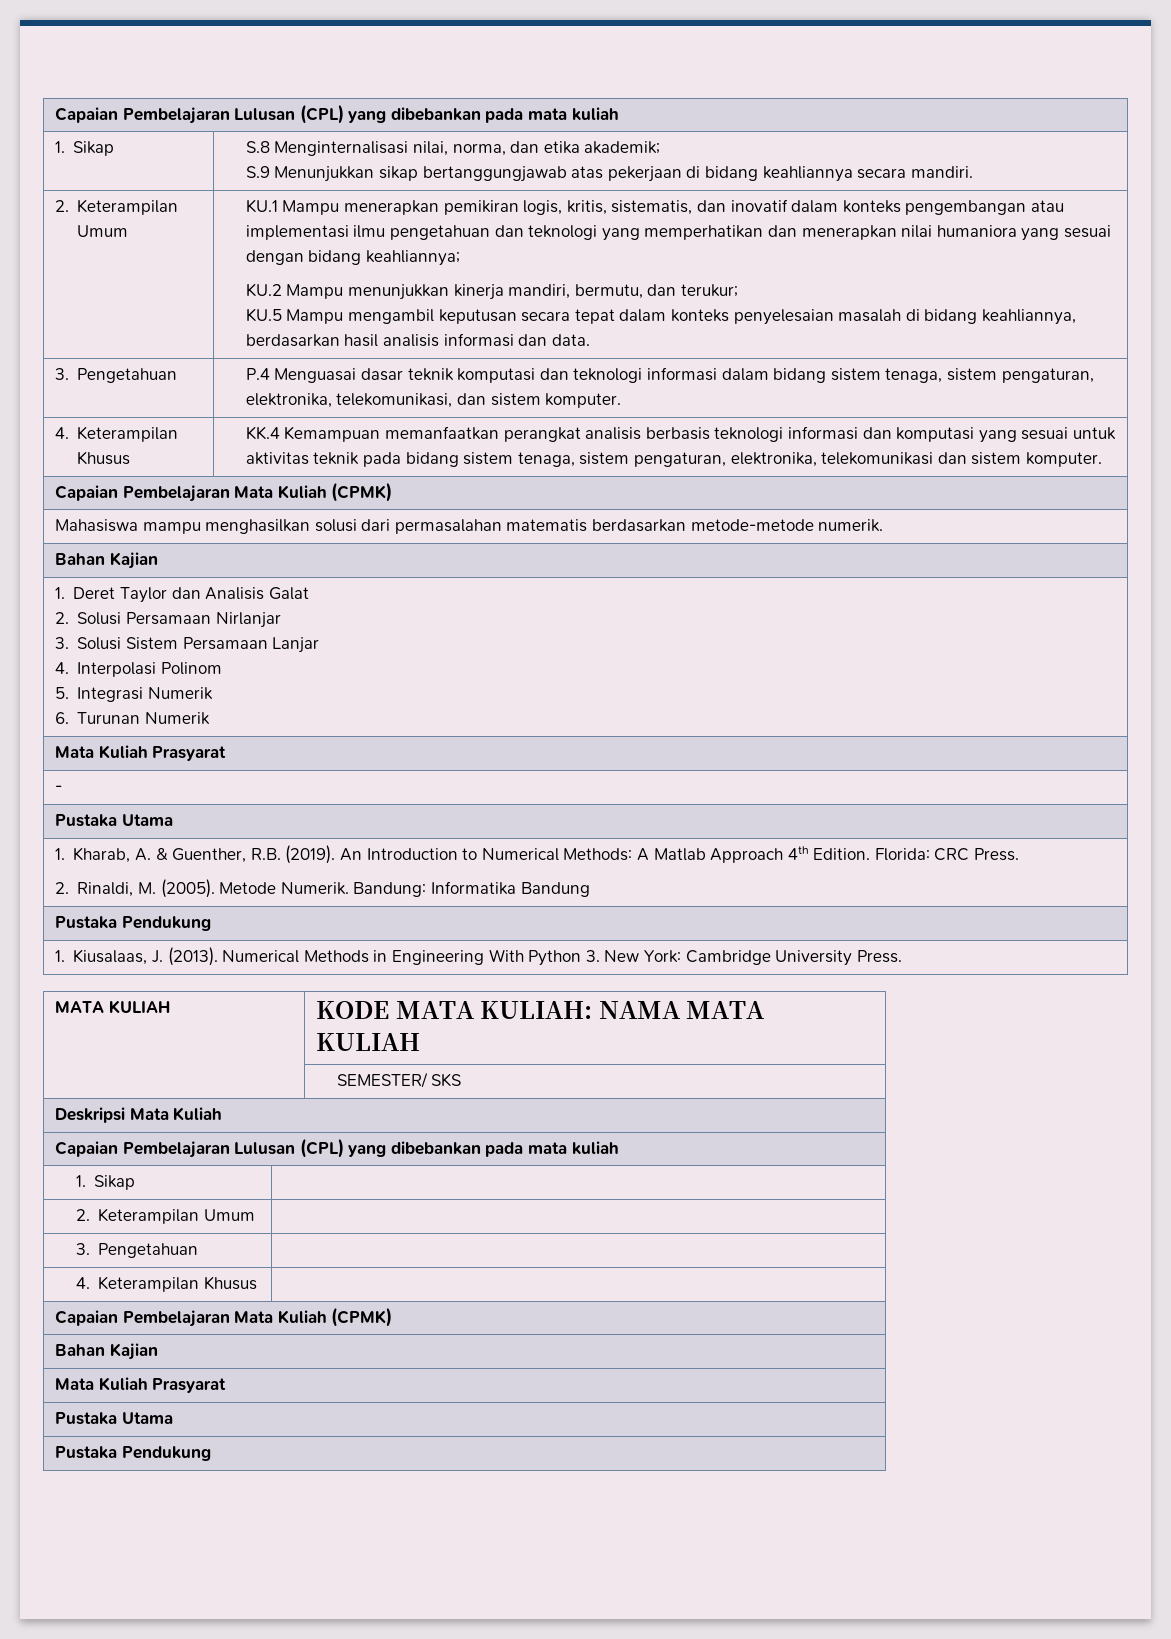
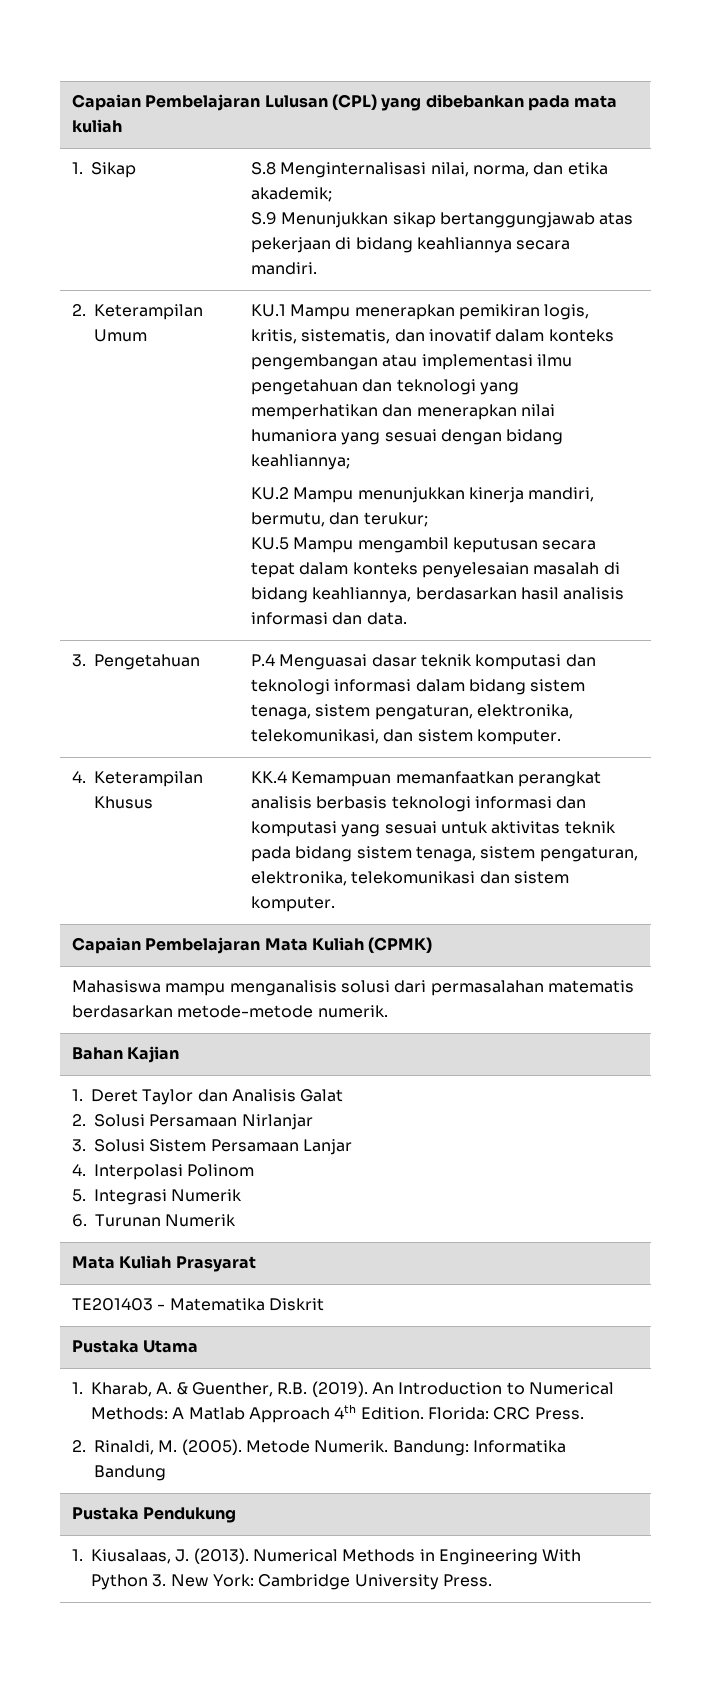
[205,519,311,534] menghasilkan -> [229,980,337,996] menganalisis
(227, 753) none -> [71,1298,153,1311] TE201403
(62, 788) none -> [169,1298,324,1311] Matematika Diskrit
[54,1000,171,1014] [315,1001,766,1019] [315,1033,420,1051] [336,1072,462,1088] [54,1107,223,1123] [54,1138,619,1158] [75,1175,136,1190] [75,1208,255,1224] [75,1243,199,1258] [75,1276,257,1292] [54,1307,393,1327] [54,1343,158,1360] [54,1377,227,1393] [54,1412,173,1425] [54,1446,211,1461] // MATA KULIAH | KODE MATA KULIAH: NAMA MATA KULIAH // | SEMESTER/ SKS // Deskripsi Mata Kuliah // Capaian Pembelajaran Lulusan (CPL) yang dibebankan pada mata kuliah // 1. Sikap | // 2. Keterampilan Umum | // 3. Pengetahuan | // 4. Keterampilan Khusus | // Capaian Pembelajaran Mata Kuliah (CPMK) // Bahan Kajian // Mata Kuliah Prasyarat // Pustaka Utama // Pustaka Pendukung -> (492, 1580) none

